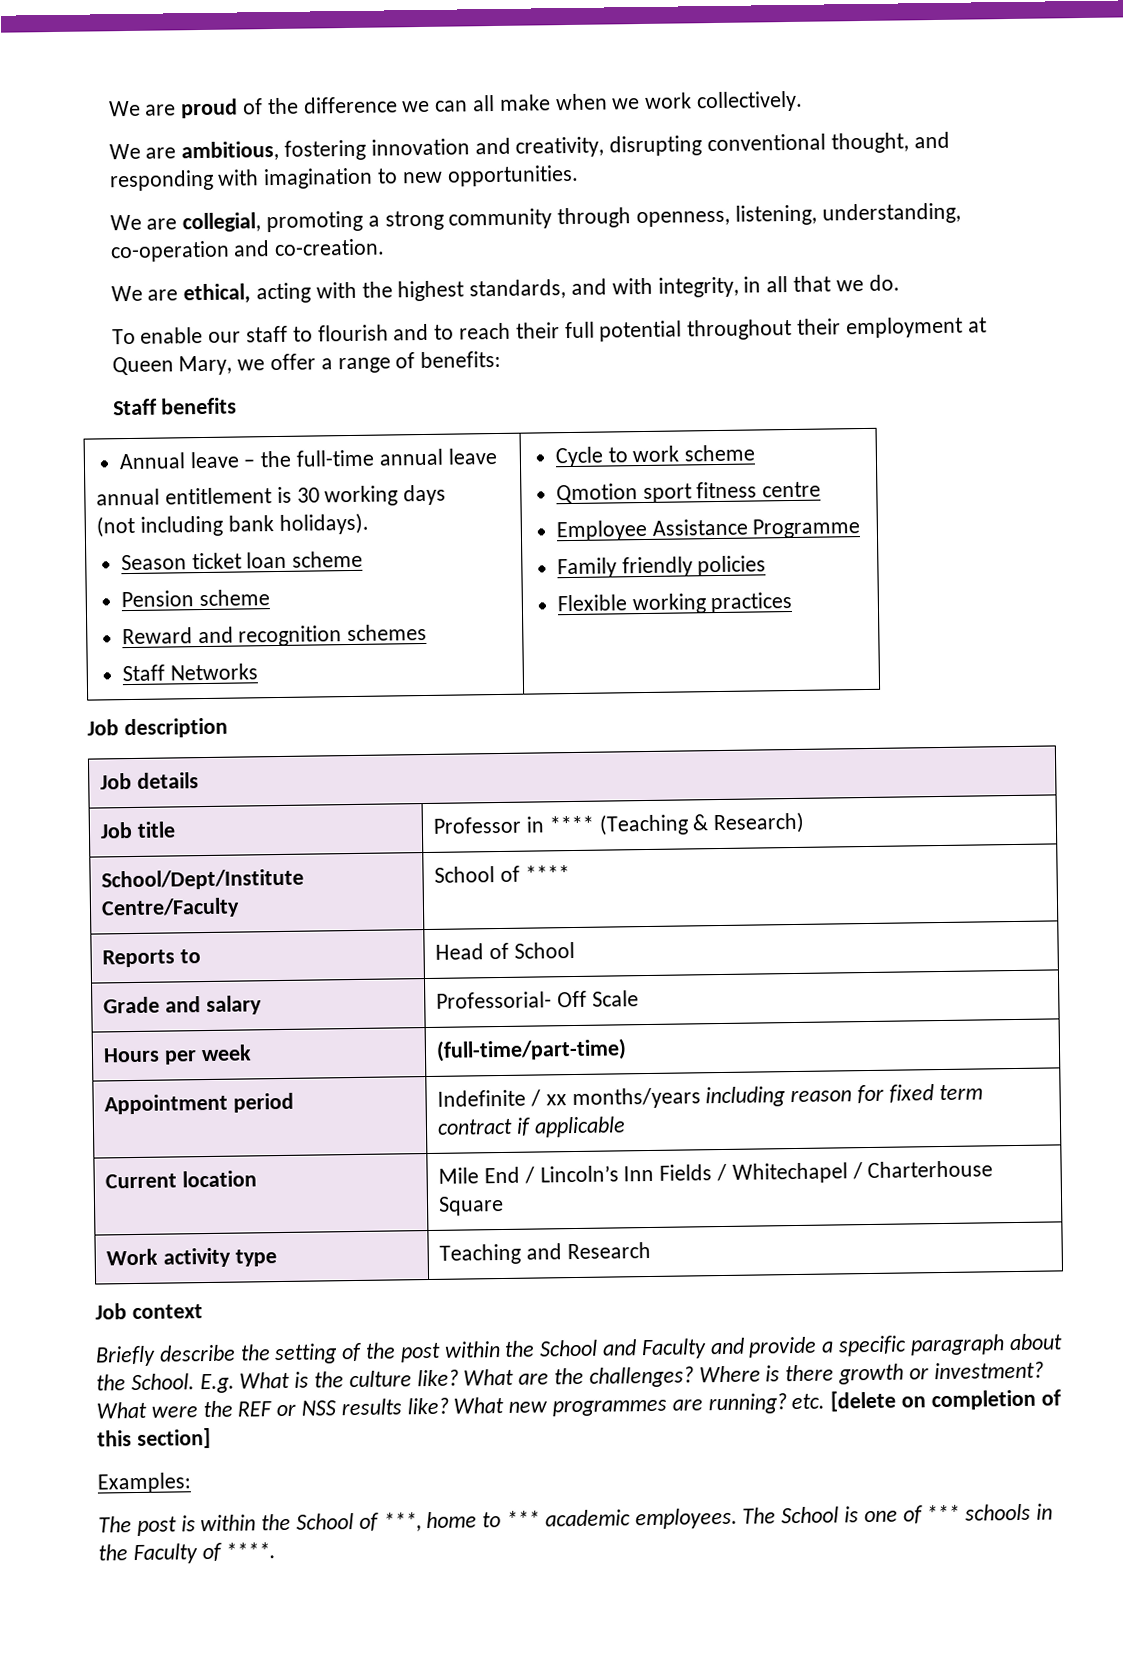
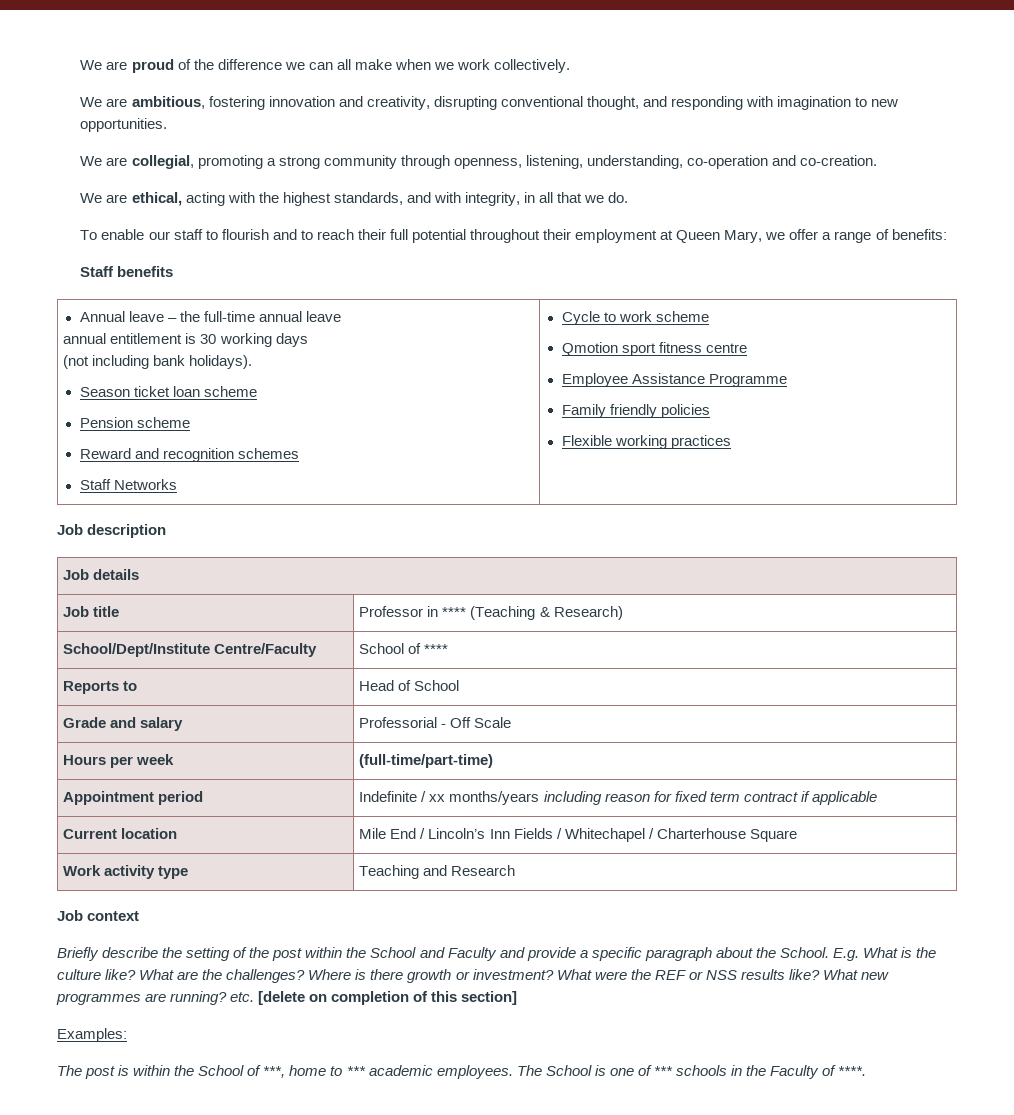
[436,991,553,1009] Professorial- -> [359,717,447,728] Professorial -

